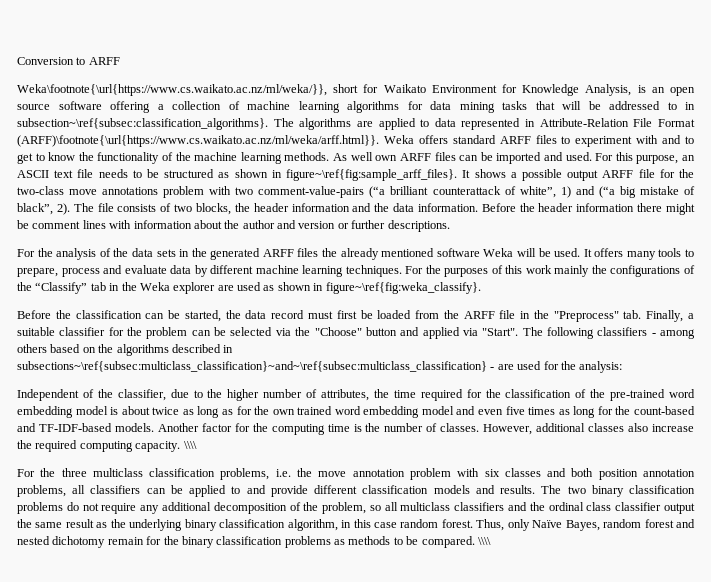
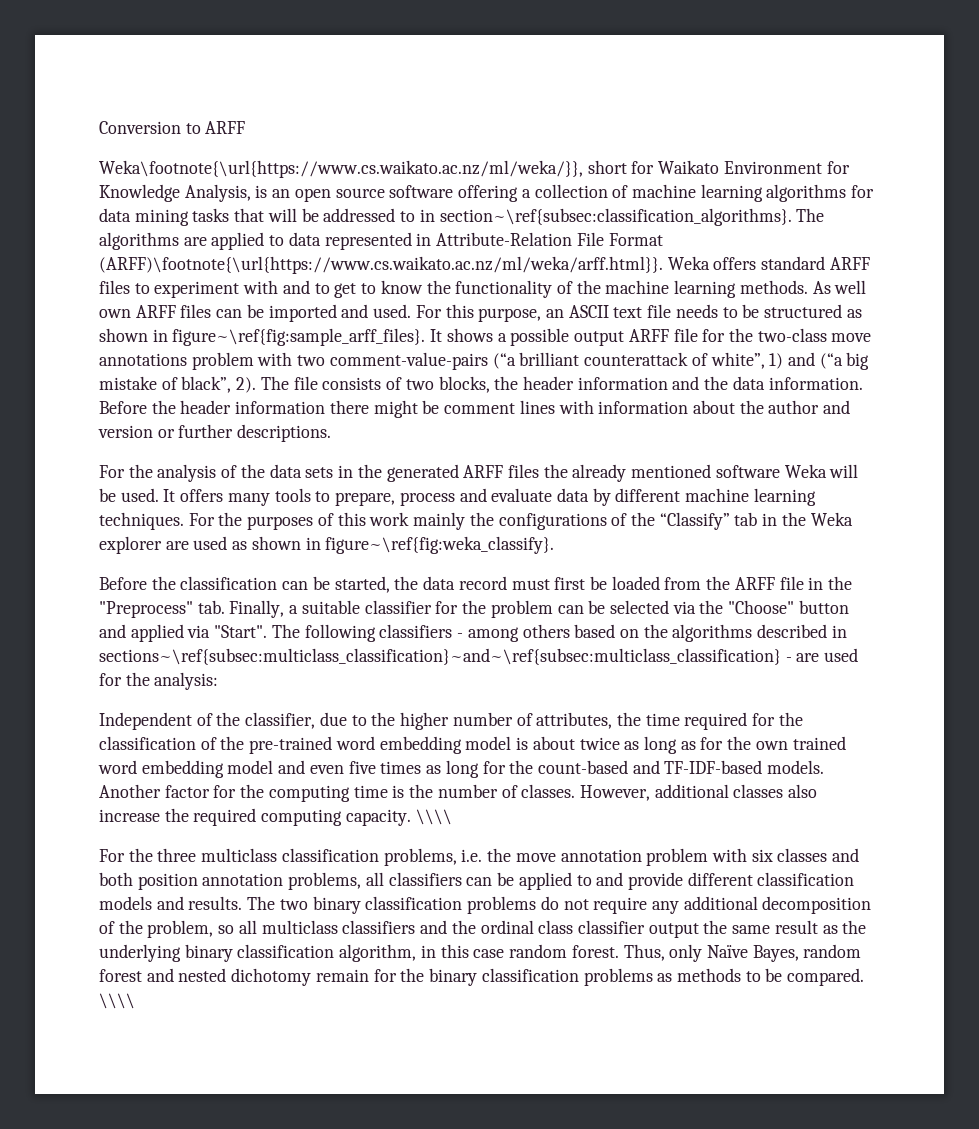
[17,118,268,130] subsection~\ref{subsec:classification_algorithms}. -> [439,208,792,226] section~\ref{subsec:classification_algorithms}.
[17,361,487,372] subsections~\ref{subsec:multiclass_classification}~and~\ref{subsec:multiclass_classification} -> [99,648,781,665] sections~\ref{subsec:multiclass_classification}~and~\ref{subsec:multiclass_classification}

